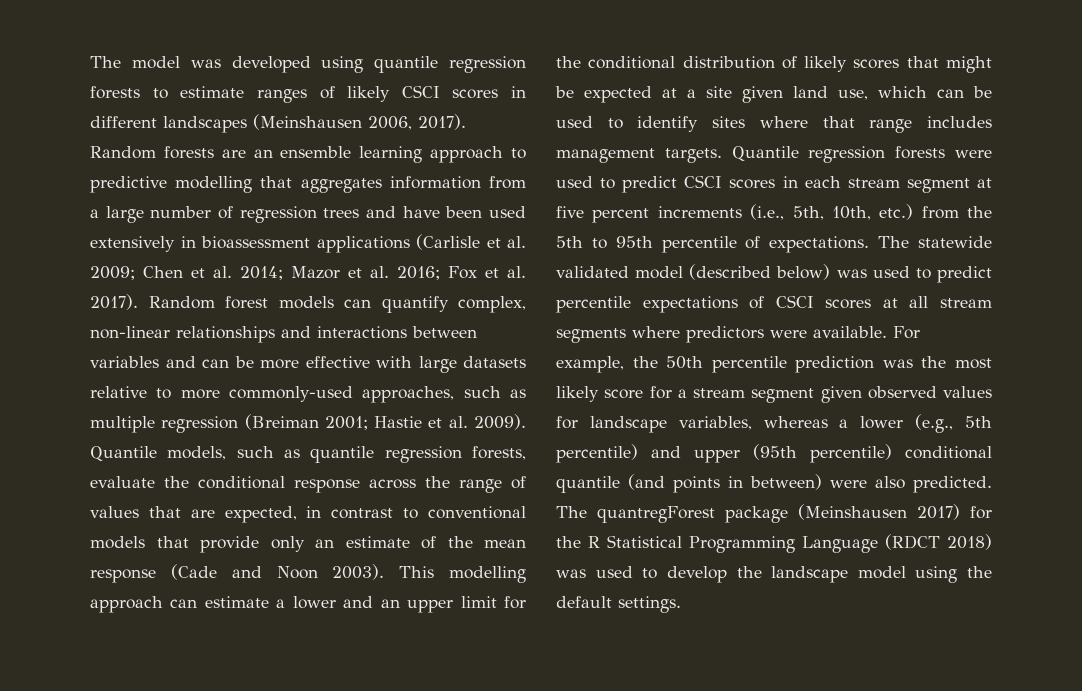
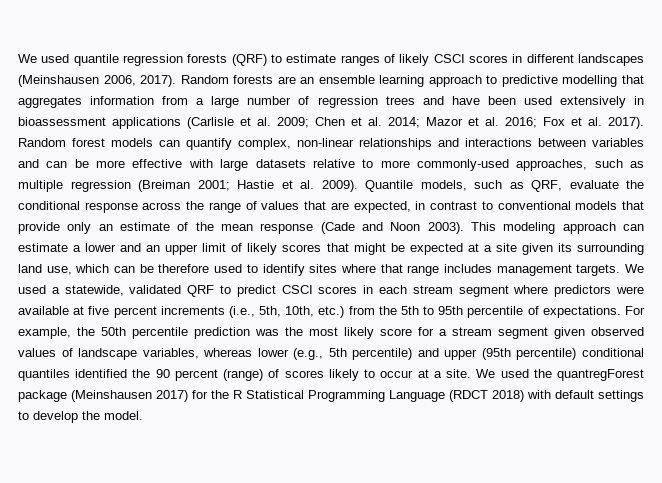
[90,56,364,73] The model was developed using -> [18,54,70,63] We used
(140, 92) none -> [231,54,267,66] (QRF)
[310,446,526,463] quantile regression forests, -> [531,180,562,192] QRF,
[449,566,526,583] modelling -> [503,222,556,234] modeling
[504,596,527,609] [556,56,775,69] for the conditional distribution -> (227, 247) none
(783, 94) none -> [557,243,644,255] its surrounding
(992, 92) none -> [158,264,210,273] therefore
[731,146,992,163] [556,176,593,188] Quantile regression forests were used -> [625,264,644,273] [18,285,215,297] We used a statewide, validated QRF
(970, 185) none -> [513,285,644,297] [18,306,69,315] where predictors were available
[878,236,992,248] [556,264,993,283] [556,295,992,313] [556,326,887,343] The statewide validated model (described below) was used to predict percentile expectations of CSCI scores at all stream segments where predictors were available. -> (621, 312) none
[556,416,578,429] for -> [61,348,73,357] of
[839,419,849,428] a -> (253, 352) none
[556,474,992,493] [556,506,587,518] quantile (and points in between) were also predicted. The -> [18,369,552,381] quantiles identified the 90 percent (range) of scores likely to occur at a site. We used the
[556,566,992,583] [556,596,681,613] was used to develop the landscape model using the default settings. -> [527,390,644,402] [18,411,143,423] with default settings to develop the model.

